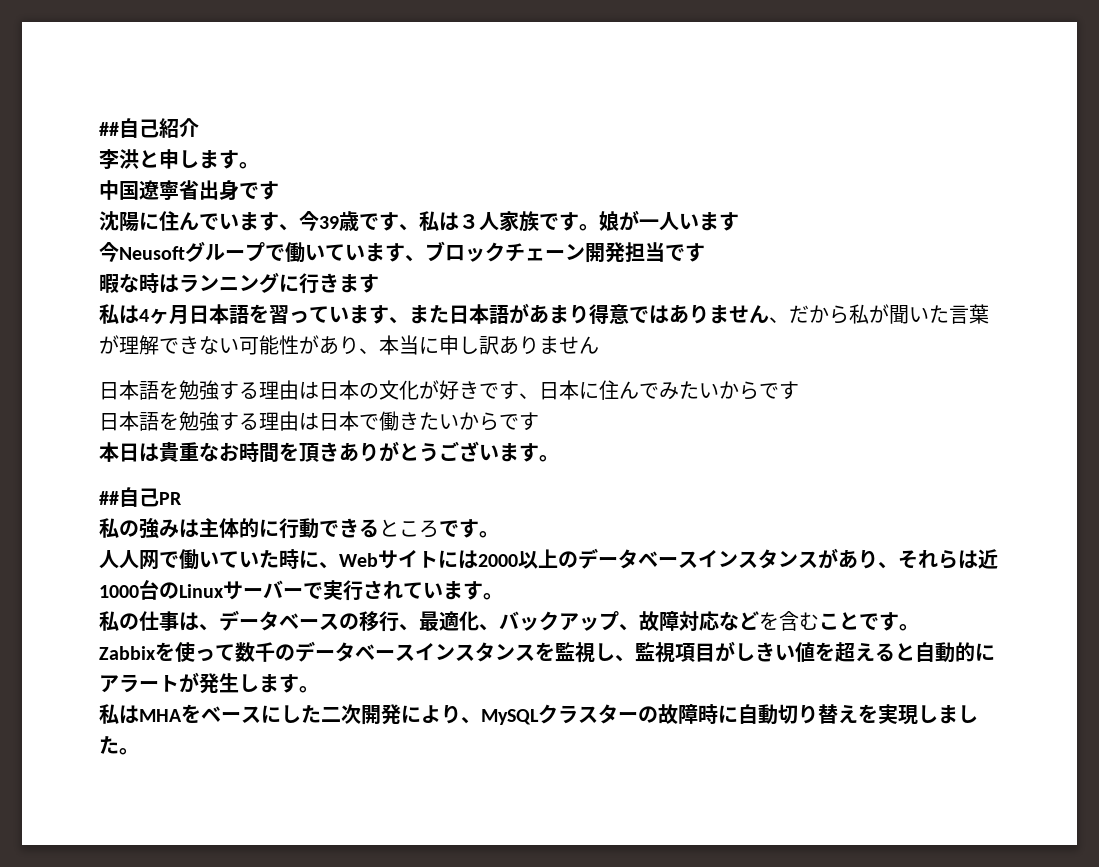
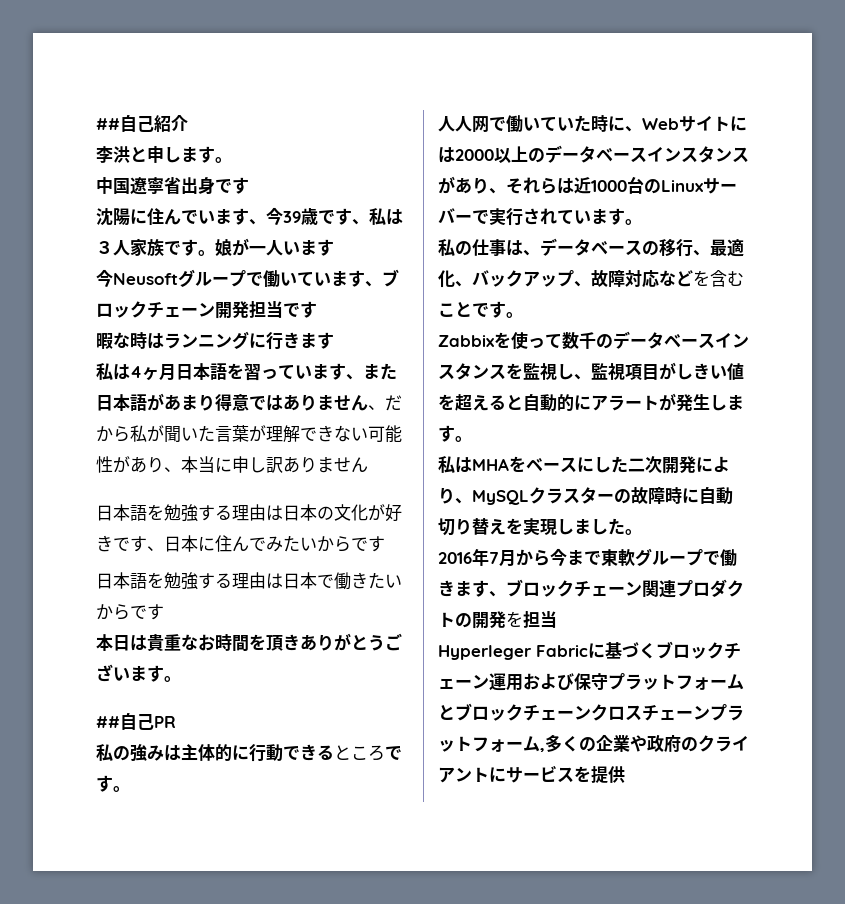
(139, 751) none -> [438,548,737,567] [438,579,744,598] [438,611,557,629] [438,641,741,660] [438,673,744,691] [438,703,744,721] [438,734,749,752] [438,765,625,783] // 2016年7月から今まで東軟グループで働きます、ブロックチェーン関連プロダクトの開発を担当 // Hyperleger Fabricに基づくブロックチェーン運用および保守プラットフォームとブロックチェーンクロスチェーンプラットフォーム,多くの企業や政府のクライアントにサービスを提供

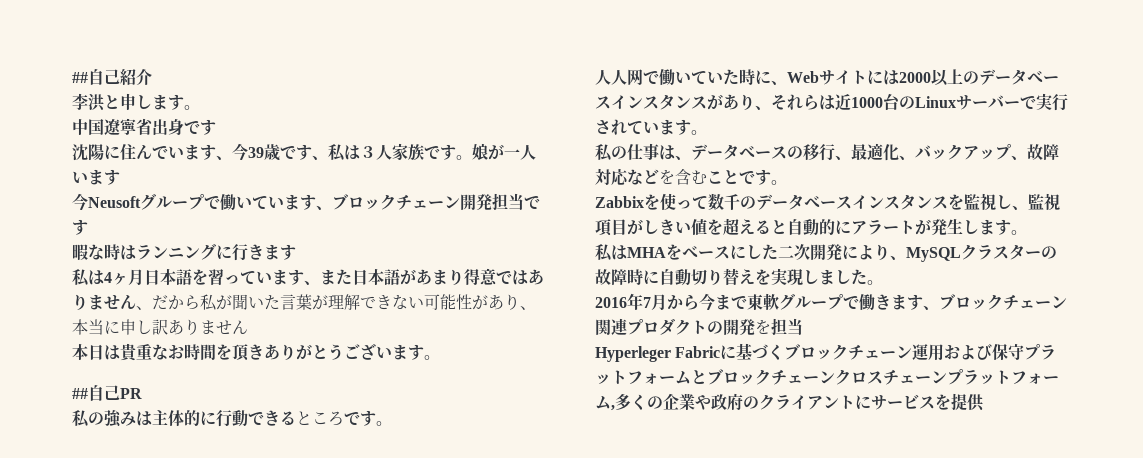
[96,504,402,522] [96,535,385,552] [96,572,402,590] [96,604,164,620] // 日本語を勉強する理由は日本の文化が好きです、日本に住んでみたいからです // 日本語を勉強する理由は日本で働きたいからです -> (248, 327) none

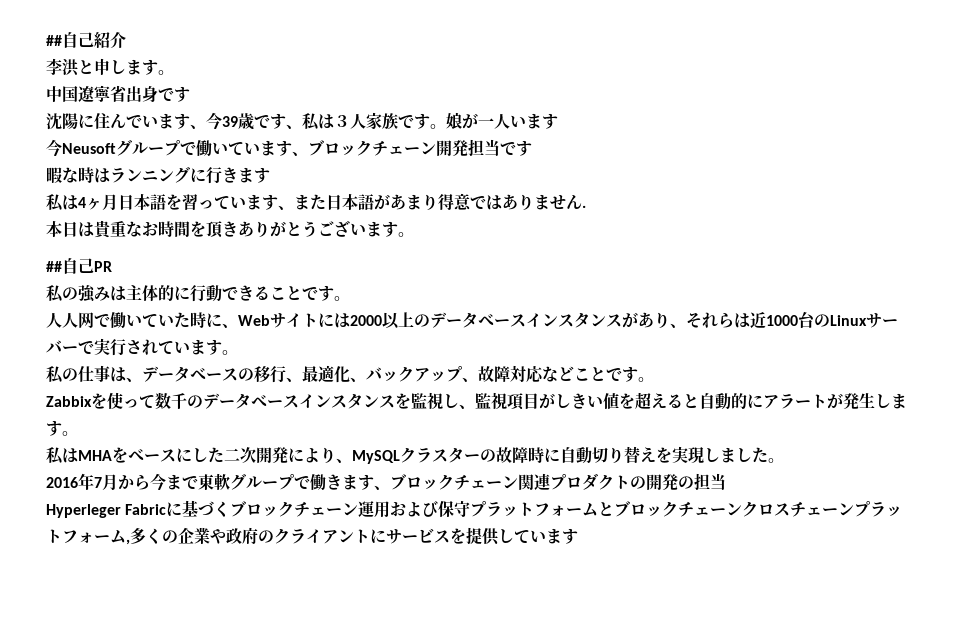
[136,294,536,311] [72,319,248,335] 、だから私が聞いた言葉が理解できない可能性があり、本当に申し訳ありません -> [582,205,586,208] .
[296,411,344,426] ところ -> [270,286,302,300] こと
[659,169,707,185] を含む -> (574, 373) none
[755,319,771,335] を -> [678,476,694,489] の
(984, 403) none -> [498,528,578,544] しています

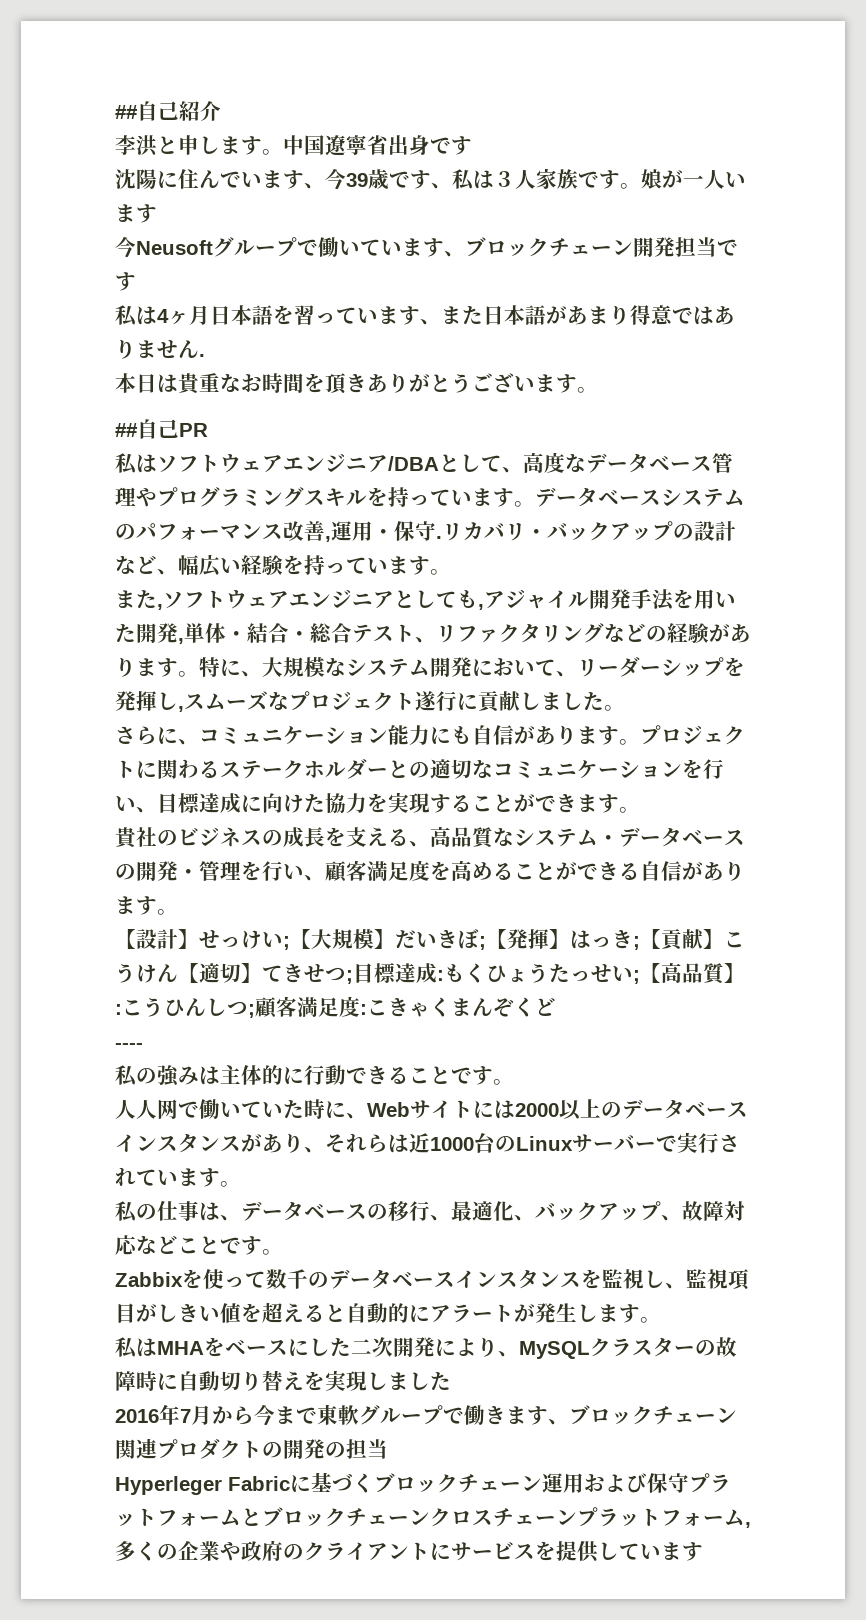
(174, 72) // -> (283, 152) none
[46,167,270,184] // 暇な時はランニングに行きます -> (136, 281) none
(112, 266) none -> [115,452,733,475] [115,487,745,507] [115,521,736,542] [115,554,451,577] [115,589,736,611] [115,623,751,644] [115,657,745,677] [115,691,625,713] [115,725,745,745] [115,759,724,779] [115,792,640,814] [115,827,745,849] [115,860,745,882] [115,896,178,915] [115,929,745,951] [115,963,745,985] [115,996,556,1018] [115,1043,143,1049] // 私はソフトウェアエンジニア/DBAとして、高度なデータベース管理やプログラミングスキルを持っています。データベースシステムのパフォーマンス改善,運用・保守.リカバリ・バックアップの設計など、幅広い経験を持っています。 // また,ソフトウェアエンジニアとしても,アジャイル開発手法を用いた開発,単体・結合・総合テスト、リファクタリングなどの経験があります。特に、大規模なシステム開発において、リーダーシップを発揮し,スムーズなプロジェクト遂行に貢献しました。 // さらに、コミュニケーション能力にも自信があります。プロジェクトに関わるステークホルダーとの適切なコミュニケーションを行い、目標達成に向けた協力を実現することができます。 // 貴社のビジネスの成長を支える、高品質なシステム・データベースの開発・管理を行い、顧客満足度を高めることができる自信があります。 // 【設計】せっけい;【大規模】だいきぼ;【発揮】はっき;【貢献】こうけん【適切】てきせつ;目標達成:もくひょうたっせい;【高品質】:こうひんしつ;顧客満足度:こきゃくまんぞくど // ----
[768,458,784,463] 。 -> (451, 1381) none

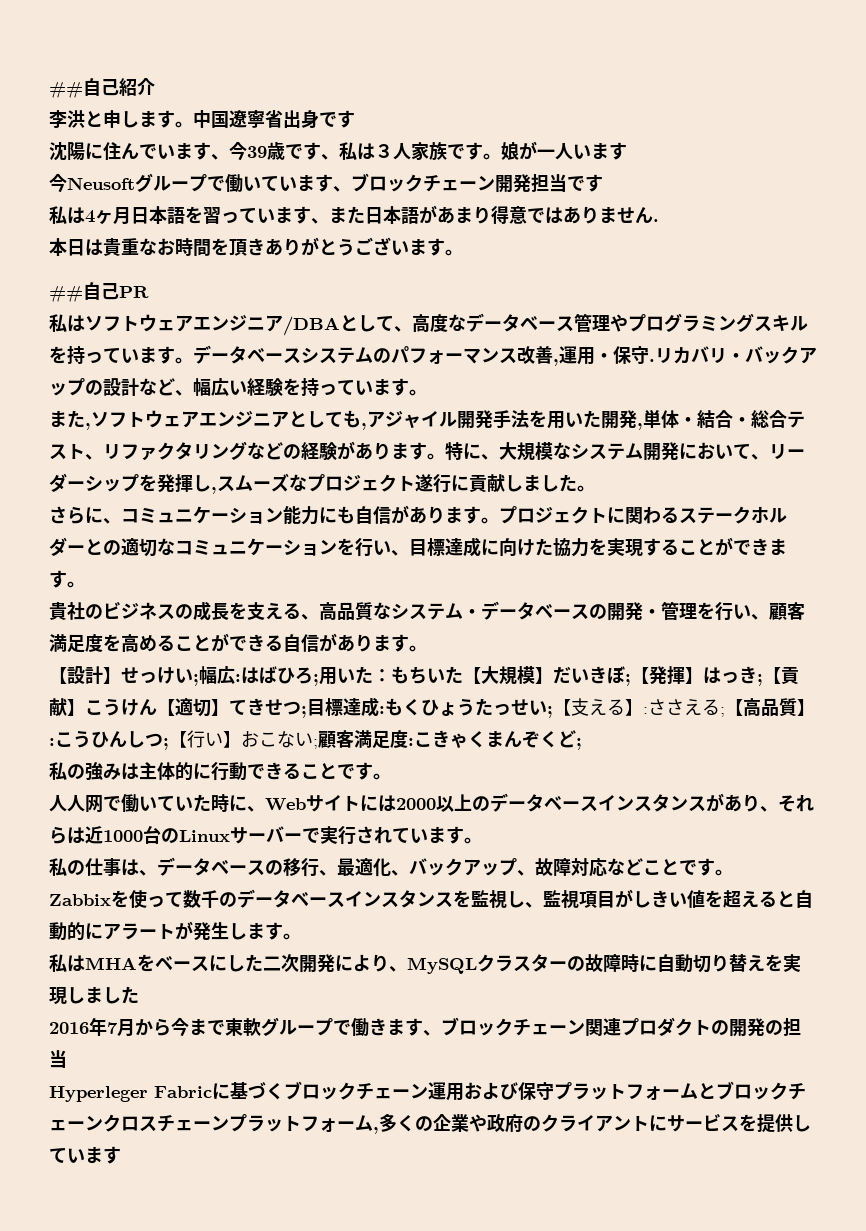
(290, 943) none -> [199,666,463,686] 幅広:はばひろ;用いた：もちいた
(661, 973) none -> [571,698,743,717] 支える】:ささえる;【
(255, 1011) none -> [169,730,318,749] 【行い】おこない;
[115,1043,143,1049] // ---- -> [576,738,582,750] ;

